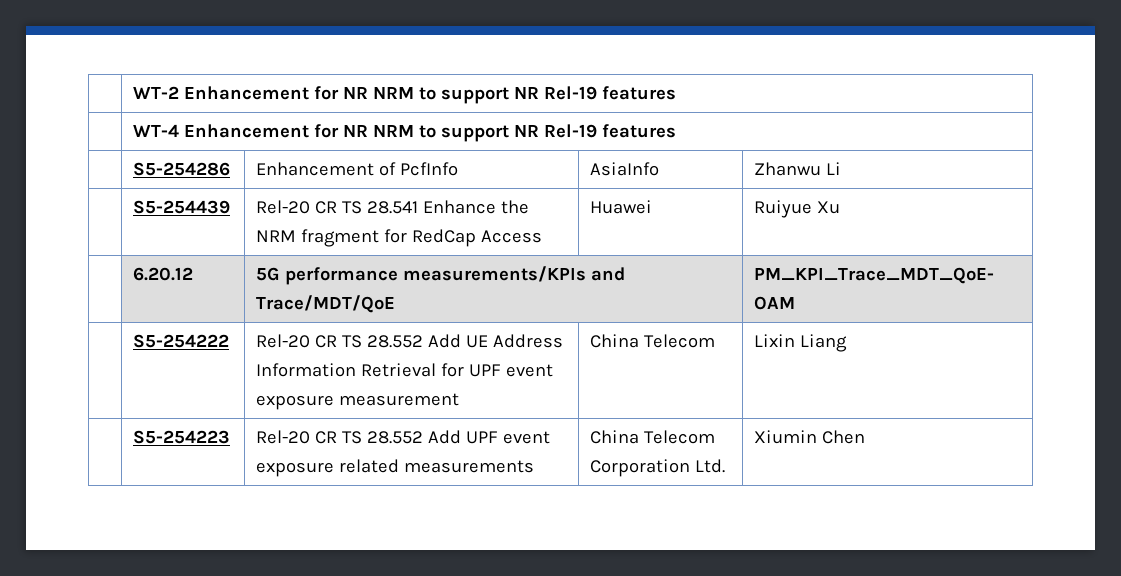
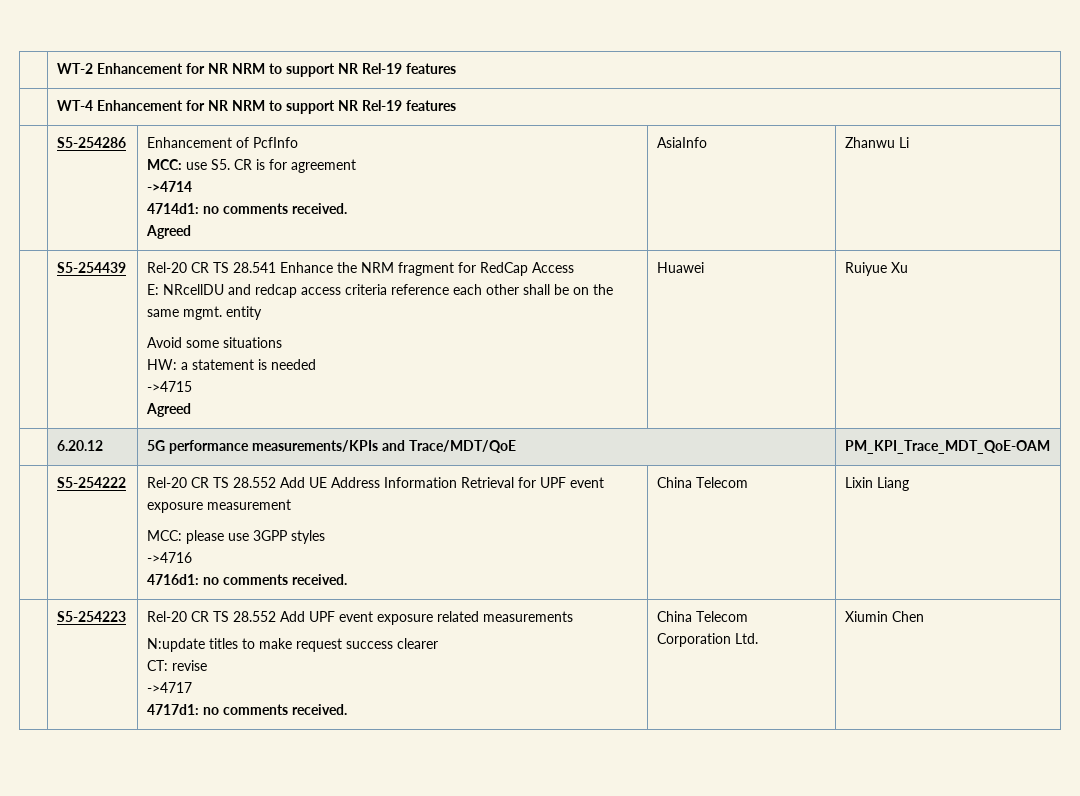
(459, 169) none -> [147,159,357,173] [147,181,193,192] [147,203,348,214] [146,225,192,239] // MCC: use S5. CR is for agreement // ->4714 // 4714d1: no comments received. // Agreed
(543, 236) none -> [147,284,614,298] [147,306,263,320] [147,337,283,348] [147,359,317,370] [147,381,193,392] [146,403,192,417] // E: NRcellDU and redcap access criteria reference each other shall be on the same mgmt. entity // Avoid some situations // HW: a statement is needed // ->4715 // Agreed
(460, 399) none -> [147,530,326,544] [147,552,193,563] [147,574,348,585] // MCC: please use 3GPP styles // ->4716 // 4716d1: no comments received.
(535, 466) none -> [147,638,439,652] [147,660,208,671] [147,682,193,693] [147,704,348,715] // N:update titles to make request success clearer // CT: revise // ->4717 // 4717d1: no comments received.

